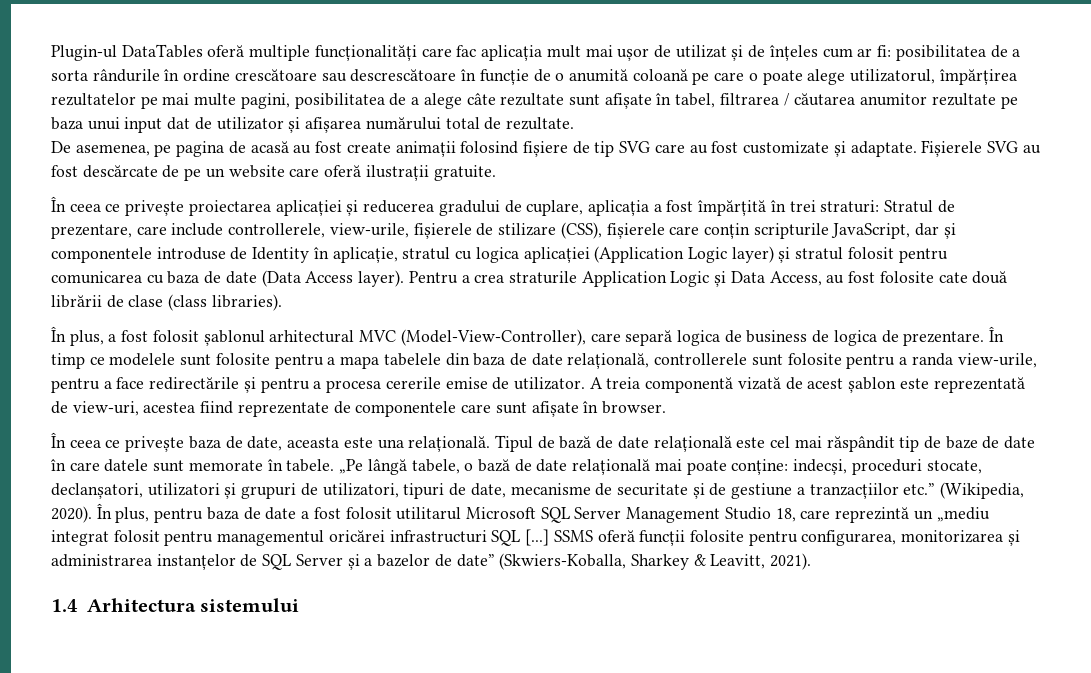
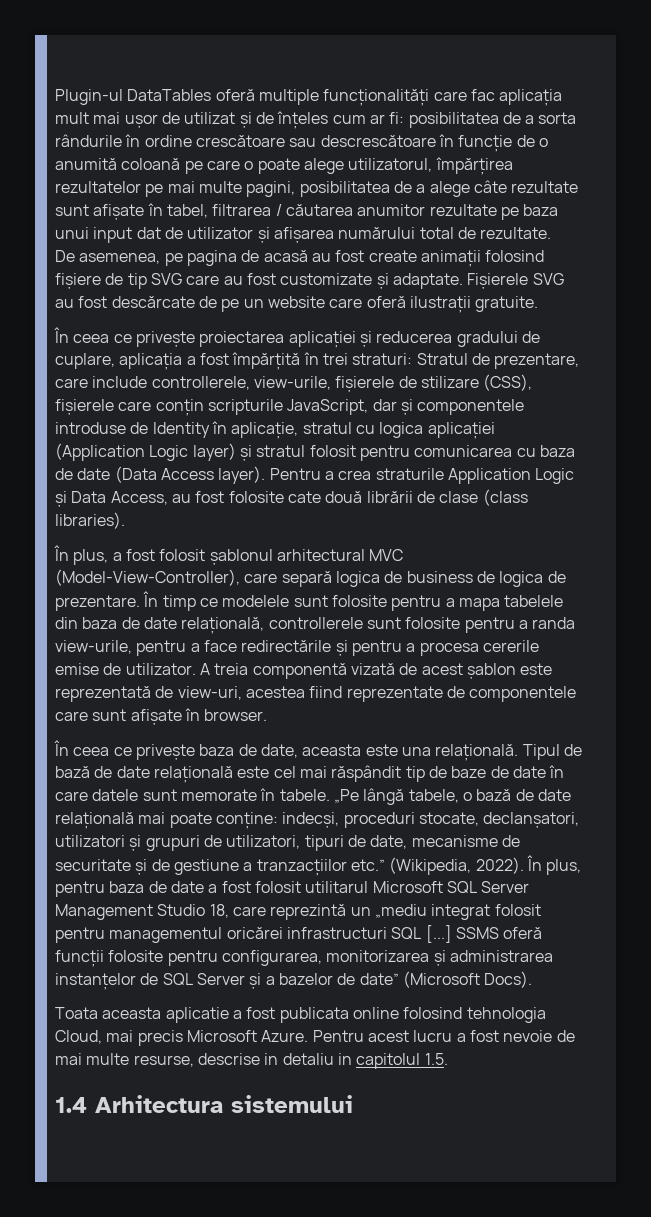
[51,506,92,523] 2020). -> [475,857,524,874] 2022).
[499,553,812,570] (Skwiers-Koballa, Sharkey & Leavitt, 2021). -> [402,971,533,988] [55,1007,546,1023] [55,1030,575,1046] [55,1053,448,1069] (Microsoft Docs). // Toata aceasta aplicatie a fost publicata online folosind tehnologia Cloud, mai precis Microsoft Azure. Pentru acest lucru a fost nevoie de mai multe resurse, descrise in detaliu in capitolul 1.5.

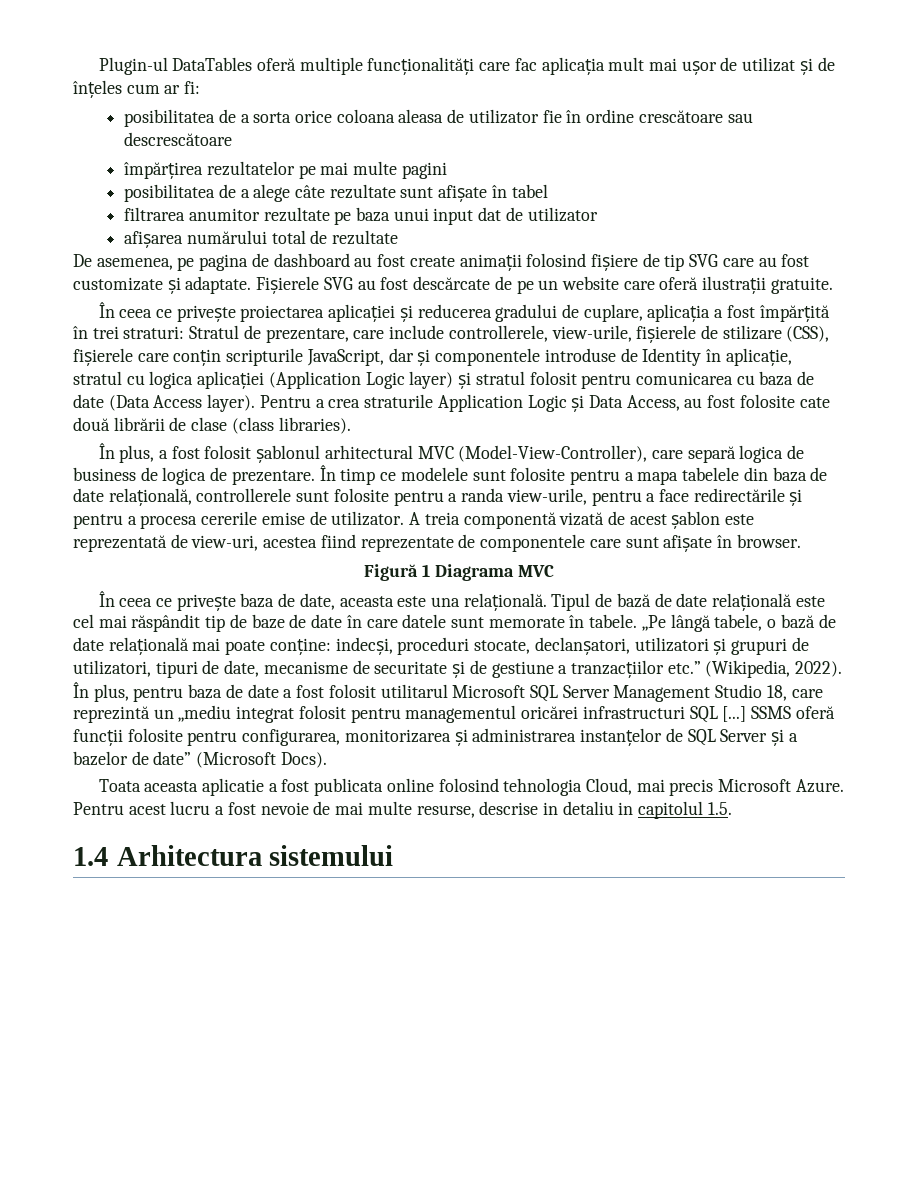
(405, 118) none -> (201, 87) //
[55,134,122,147] rândurile -> [295,109,562,124] orice coloana aleasa de utilizator fie
[438,134,548,152] [55,158,433,174] în funcție de o anumită coloană pe care o poate alege utilizatorul, -> (233, 139) //
[246,181,296,197] pagini, -> [401,162,447,179] pagini //
[166,204,353,218] tabel, filtrarea / căutarea -> [511,184,548,198] [124,207,186,221] tabel // filtrarea
[257,227,270,243] și -> (598, 214) //
[480,227,552,239] rezultate. -> [332,230,399,245] rezultate
[263,250,308,262] acasă -> [273,253,350,267] dashboard
(268, 715) none -> [364,564,554,581] // Figură 1 Diagrama MVC

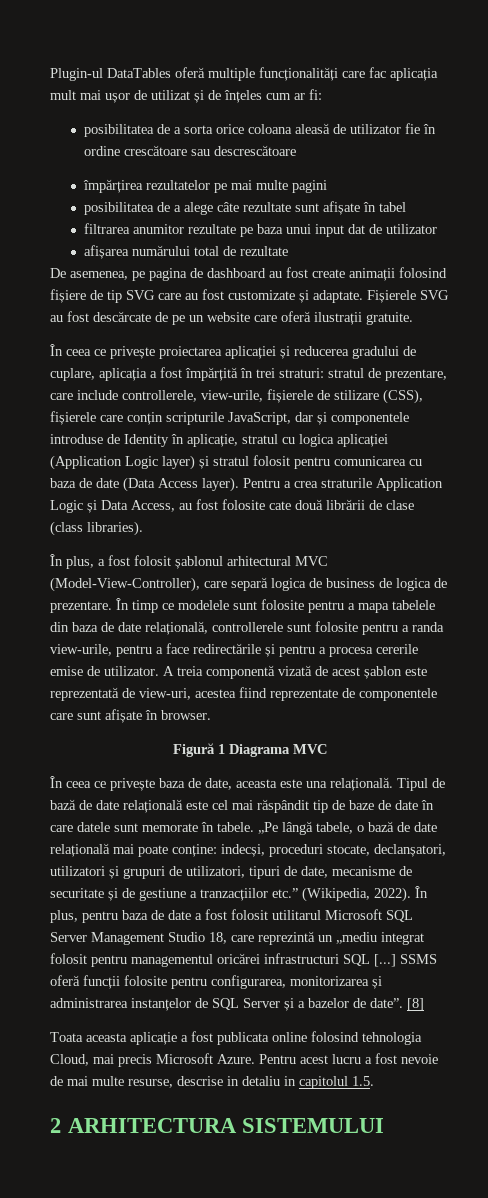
[398,109,444,123] aleasa -> [294,123,330,134] aleasă
[189,325,240,339] Stratul -> [328,368,364,378] stratul
[153,751,327,768] date” (Microsoft Docs). -> [370,998,424,1011] date”. [8]
[201,778,264,796] aplicatie -> [130,1032,177,1045] aplicație
[73,845,394,866] 1.4 Arhitectura sistemului -> [50,1118,385,1133] 2 ARHITECTURA SISTEMULUI

